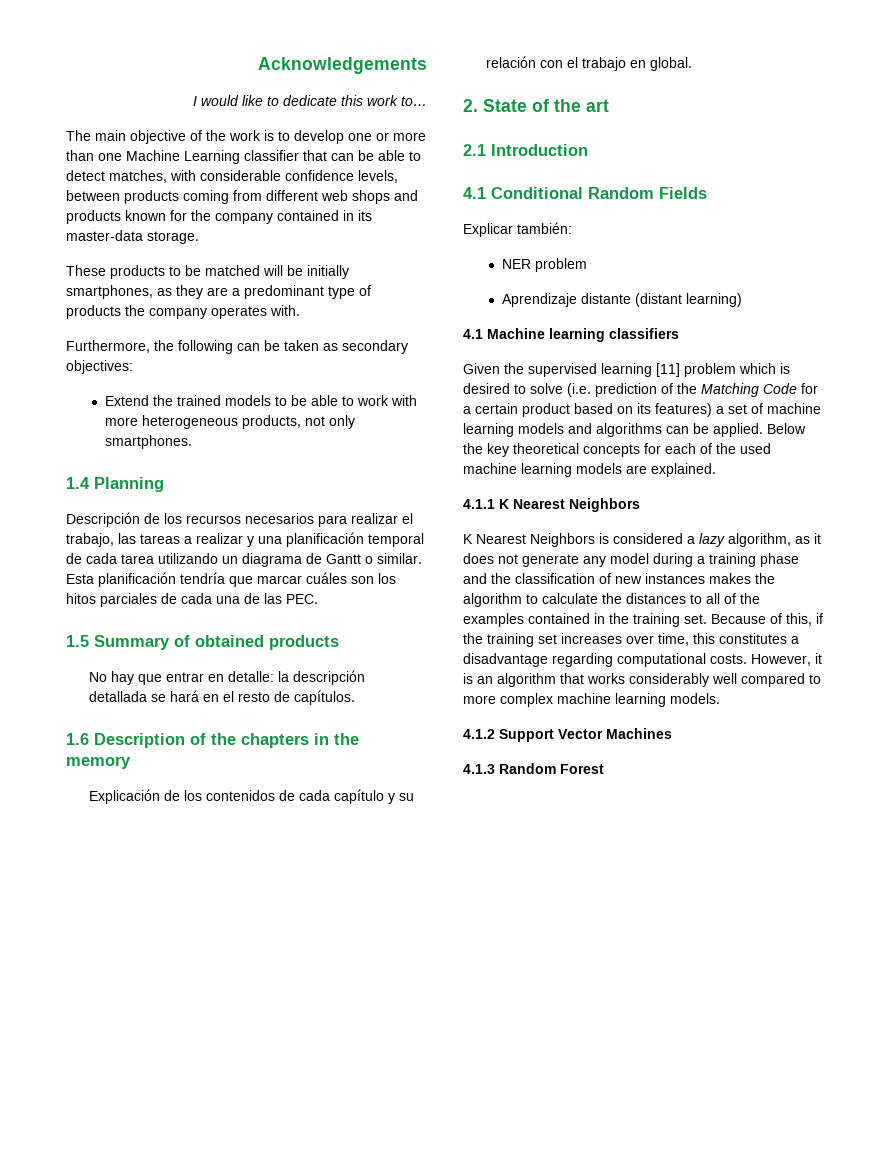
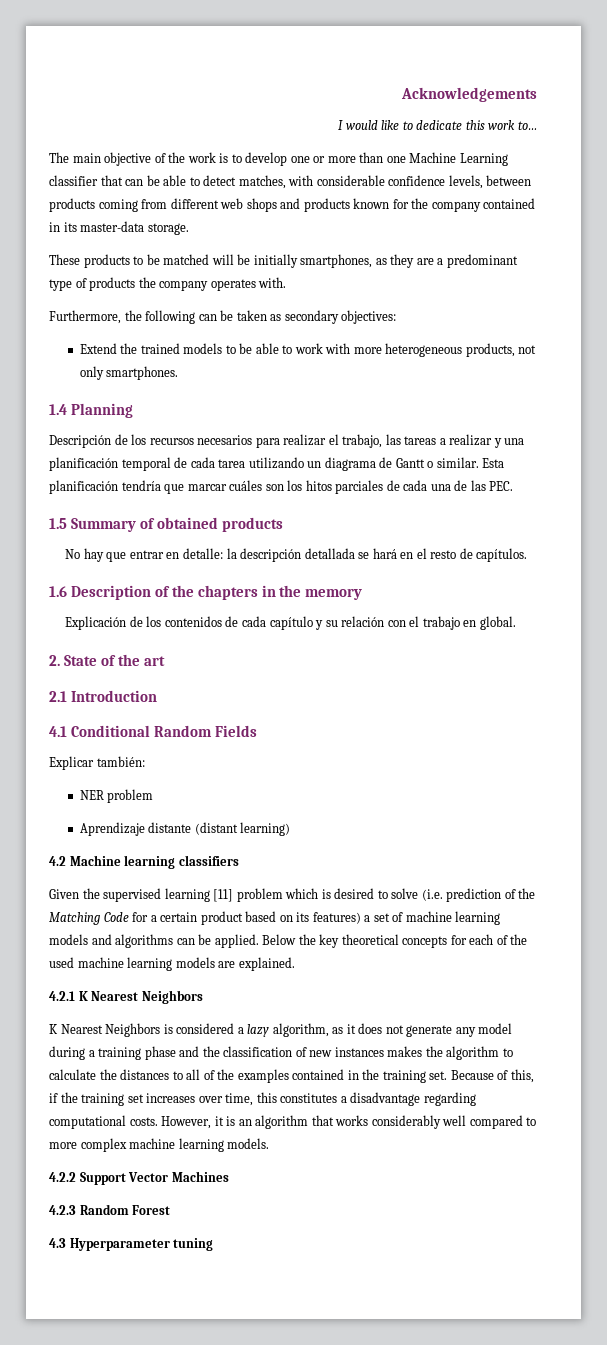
[463,329,483,339] 4.1 -> [49,856,66,866] 4.2
[463,499,495,509] 4.1.1 -> [49,991,75,1001] 4.2.1
[463,729,495,739] 4.1.2 -> [49,1172,76,1182] 4.2.2
[463,764,495,774] 4.1.3 -> [49,1205,76,1215] 4.2.3
(604, 769) none -> [49,1238,214,1251] // 4.3 Hyperparameter tuning

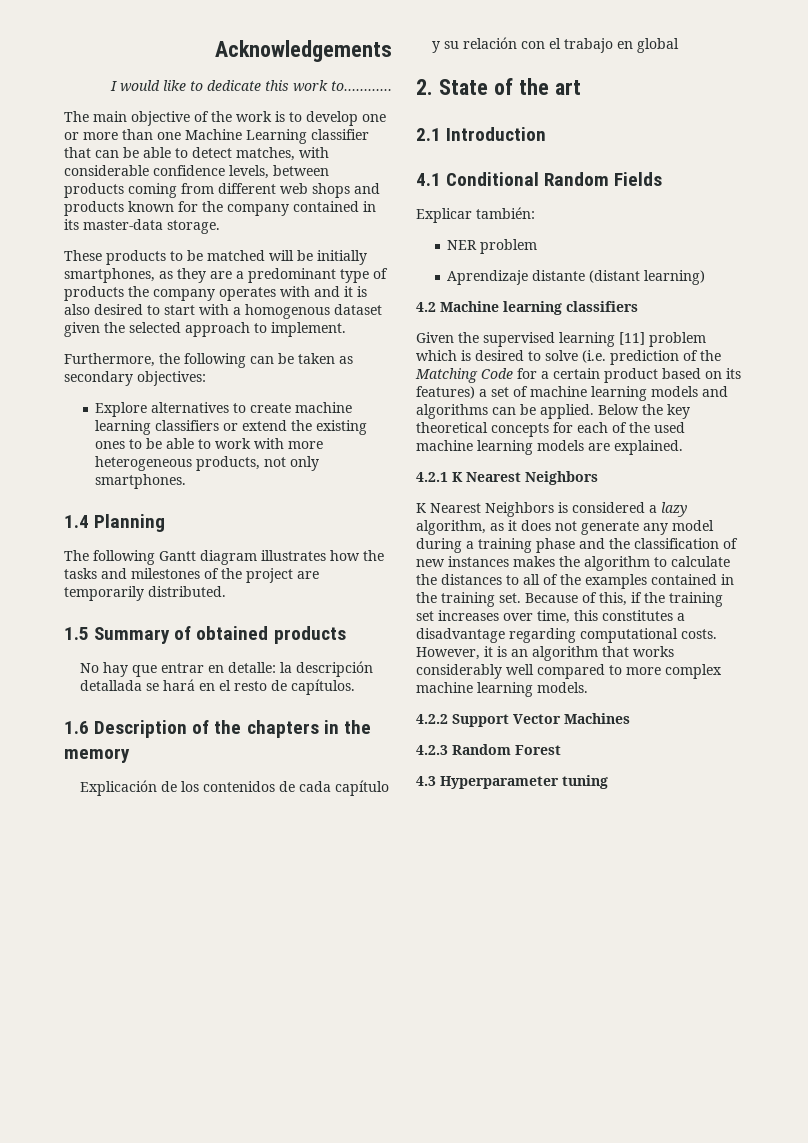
[518,121,537,130] to… -> [331,81,392,91] to…………
[258,277,287,288] with. -> [280,286,367,297] [64,304,382,319] [64,322,346,337] with and it is also desired to start with a homogenous dataset given the selected approach to implement.
[79,343,223,354] Extend the trained models -> [95,402,353,417] [95,420,368,435] [95,441,126,449] Explore alternatives to create machine learning classifiers or extend the existing ones
[49,434,525,448] [49,457,505,471] [49,480,514,494] Descripción de los recursos necesarios para realizar el trabajo, las tareas a realizar y una planificación temporal de cada tarea utilizando un diagrama de Gantt o similar. Esta planificación tendría que marcar cuáles son los hitos parciales de cada una de las PEC. -> [64,550,384,565] [64,568,319,583] [64,586,226,601] The following Gantt diagram illustrates how the tasks and milestones of the project are temporarily distributed.
[479,616,516,630] global. -> [636,38,679,53] global

